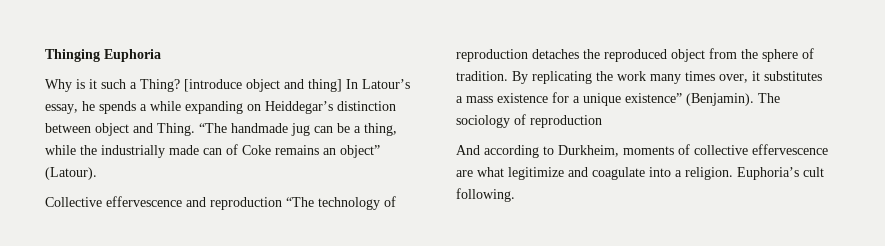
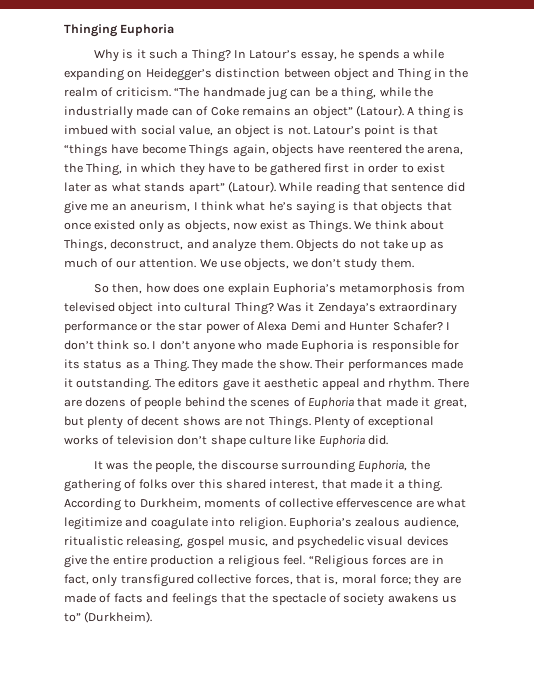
[184,79,342,92] [introduce object and thing] -> (231, 55) none
[265,101,333,114] Heiddegar’s -> [145,68,212,81] Heidegger’s
[157,123,195,136] Thing. -> [397,68,469,81] [64,87,171,97] Thing in the realm of criticism.
[45,196,396,210] [456,48,814,62] [456,71,822,84] [456,92,780,106] [456,114,602,128] [456,145,539,158] // Collective effervescence and reproduction “The technology of reproduction detaches the reproduced object from the sphere of tradition. By replicating the work many times over, it substitutes a mass existence for a unique existence” (Benjamin). The sociology of reproduction // And according -> [407,106,465,119] [64,125,439,138] [64,144,464,157] [64,163,445,176] [64,181,465,195] [64,201,452,214] [64,220,445,233] [64,239,444,252] [64,258,414,271] [93,283,465,295] [64,302,457,315] [64,321,451,333] [64,340,460,353] [64,359,464,372] [64,378,469,391] [64,397,467,410] [64,416,434,429] [64,435,388,447] [93,460,430,473] [64,479,443,492] [64,498,121,511] A thing is imbued with social value, an object is not. Latour’s point is that “things have become Things again, objects have reentered the arena, the Thing, in which they have to be gathered first in order to exist later as what stands apart” (Latour). While reading that sentence did give me an aneurism, I think what he’s saying is that objects that once existed only as objects, now exist as Things. We think about Things, deconstruct, and analyze them. Objects do not take up as much of our attention. We use objects, we don’t study them. // So then, how does one explain Euphoria’s metamorphosis from televised object into cultural Thing? Was it Zendaya’s extraordinary performance or the star power of Alexa Demi and Hunter Schafer? I don’t think so. I don’t anyone who made Euphoria is responsible for its status as a Thing. They made the show. Their performances made it outstanding. The editors gave it aesthetic appeal and rhythm. There are dozens of people behind the scenes of Euphoria that made it great, but plenty of decent shows are not Things. Plenty of exceptional works of television don’t shape culture like Euphoria did. // It was the people, the discourse surrounding Euphoria, the gathering of folks over this shared interest, that made it a thing. According
[675,170,682,177] a -> (236, 522) none
[803,167,824,177] [456,188,515,202] cult following. -> [355,517,459,528] [64,536,449,549] [64,555,444,568] [64,574,461,587] [64,593,458,606] [64,611,153,623] zealous audience, ritualistic releasing, gospel music, and psychedelic visual devices give the entire production a religious feel. “Religious forces are in fact, only transfigured collective forces, that is, moral force; they are made of facts and feelings that the spectacle of society awakens us to” (Durkheim).

